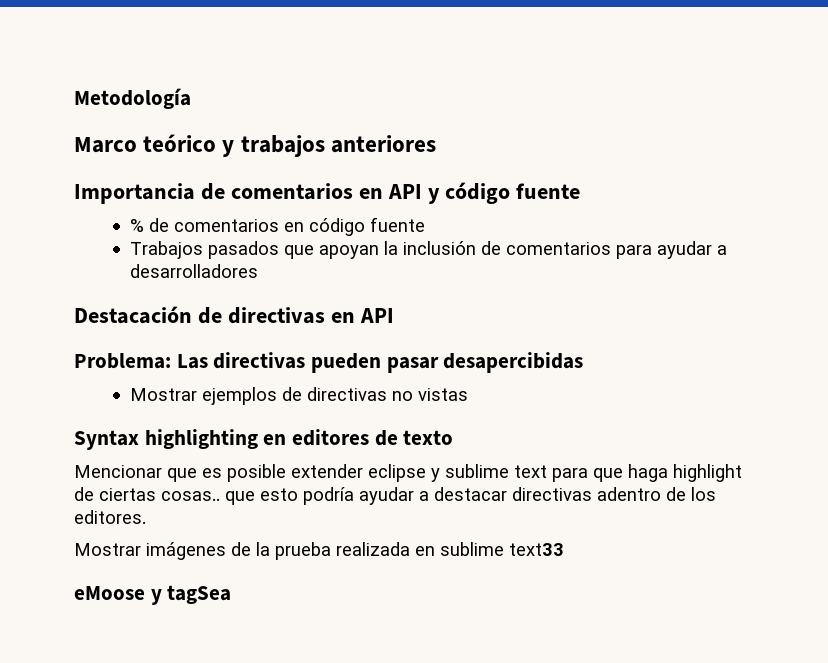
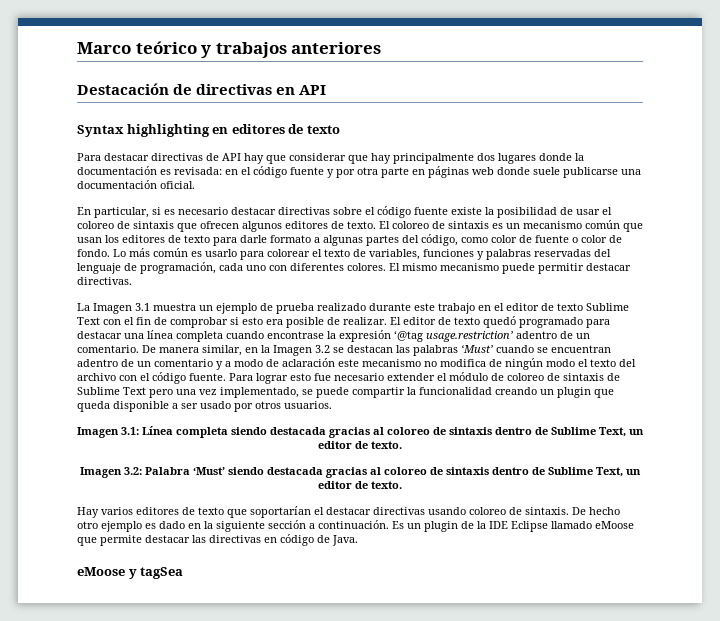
[74,88,191,109] Metodología // -> (77, 48) none
[74,182,580,204] [129,217,425,236] [129,241,727,259] [129,264,258,278] // Importancia de comentarios en API y código fuente // % de comentarios en código fuente // Trabajos pasados que apoyan la inclusión de comentarios para ayudar a desarrolladores -> (382, 48) none
[74,352,584,373] [129,387,468,405] // Problema: Las directivas pueden pasar desapercibidas // Mostrar ejemplos de directivas no vistas -> (327, 90) none
[74,464,742,482] [74,487,716,505] [74,510,146,524] [74,542,564,560] Mencionar que es posible extender eclipse y sublime text para que haga highlight de ciertas cosas.. que esto podría ayudar a destacar directivas adentro de los editores. // Mostrar imágenes de la prueba realizada en sublime text33 -> [77,153,584,164] [77,166,641,178] [77,180,195,189] [77,206,612,218] [77,220,643,232] [77,234,622,246] [77,248,611,260] [77,262,631,274] [77,277,132,285] [77,303,629,314] [77,316,610,328] [77,330,590,342] [77,344,611,356] [77,358,636,370] [77,372,620,384] [77,387,614,398] [77,401,332,412] [77,426,644,438] [318,441,402,449] [80,467,641,478] [318,481,402,489] [77,506,620,518] [77,520,634,532] [77,534,358,546] Para destacar directivas de API hay que considerar que hay principalmente dos lugares donde la documentación es revisada: en el código fuente y por otra parte en páginas web donde suele publicarse una documentación oficial. // En particular, si es necesario destacar directivas sobre el código fuente existe la posibilidad de usar el coloreo de sintaxis que ofrecen algunos editores de texto. El coloreo de sintaxis es un mecanismo común que usan los editores de texto para darle formato a algunas partes del código, como color de fuente o color de fondo. Lo más común es usarlo para colorear el texto de variables, funciones y palabras reservadas del lenguaje de programación, cada uno con diferentes colores. El mismo mecanismo puede permitir destacar directivas. // La Imagen 3.1 muestra un ejemplo de prueba realizado durante este trabajo en el editor de texto Sublime Text con el fin de comprobar si esto era posible de realizar. El editor de texto quedó programado para destacar una línea completa cuando encontrase la expresión ‘@tag usage.restriction’ adentro de un comentario. De manera similar, en la Imagen 3.2 se destacan las palabras ‘Must’ cuando se encuentran adentro de un comentario y a modo de aclaración este mecanismo no modifica de ningún modo el texto del archivo con el código fuente. Para lograr esto fue necesario extender el módulo de coloreo de sintaxis de Sublime Text pero una vez implementado, se puede compartir la funcionalidad creando un plugin que queda disponible a ser usado por otros usuarios. // Imagen 3.1: Línea completa siendo destacada gracias al coloreo de sintaxis dentro de Sublime Text, un editor de texto. // Imagen 3.2: Palabra ‘Must’ siendo destacada gracias al coloreo de sintaxis dentro de Sublime Text, un editor de texto. // Hay varios editores de texto que soportarían el destacar directivas usando coloreo de sintaxis. De hecho otro ejemplo es dado en la siguiente sección a continuación. Es un plugin de la IDE Eclipse llamado eMoose que permite destacar las directivas en código de Java.

